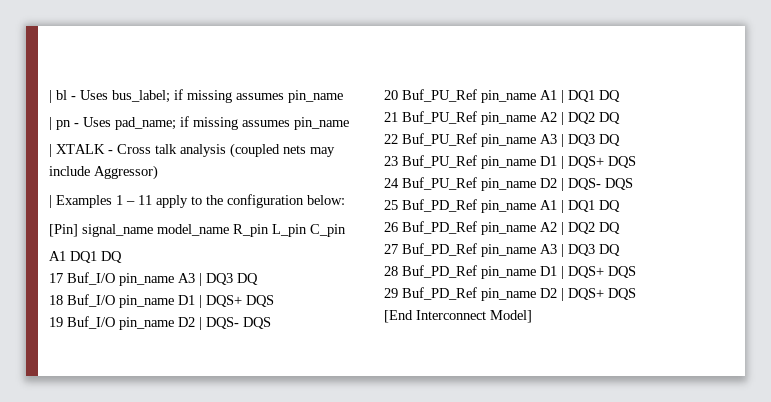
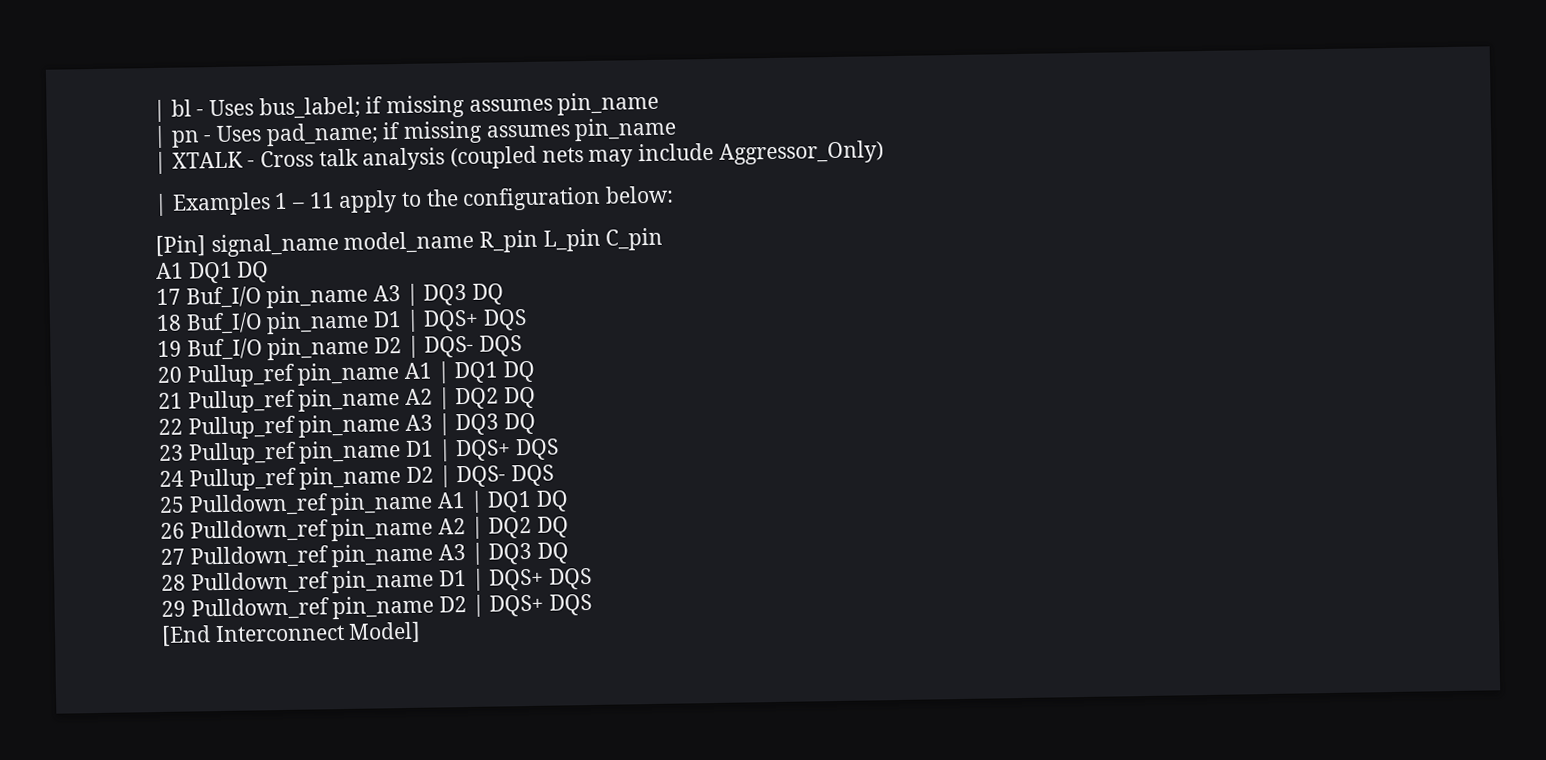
[94,165,158,180] Aggressor) -> [718,140,884,165] Aggressor_Only)
[402,89,477,102] Buf_PU_Ref -> [186,363,296,388] Pullup_ref
[402,111,477,124] Buf_PU_Ref -> [187,389,296,414] Pullup_ref
[402,133,477,146] Buf_PU_Ref -> [187,415,296,440] Pullup_ref
[402,155,477,168] Buf_PU_Ref -> [187,441,297,466] Pullup_ref
[402,177,477,190] Buf_PU_Ref -> [188,467,297,492] Pullup_ref
[402,199,477,212] Buf_PD_Ref -> [188,493,329,517] Pulldown_ref
[402,221,477,234] Buf_PD_Ref -> [189,519,329,543] Pulldown_ref
[402,243,477,256] Buf_PD_Ref -> [189,545,329,569] Pulldown_ref
[402,265,477,278] Buf_PD_Ref -> [190,571,330,595] Pulldown_ref
[402,287,477,300] Buf_PD_Ref -> [190,597,330,621] Pulldown_ref

